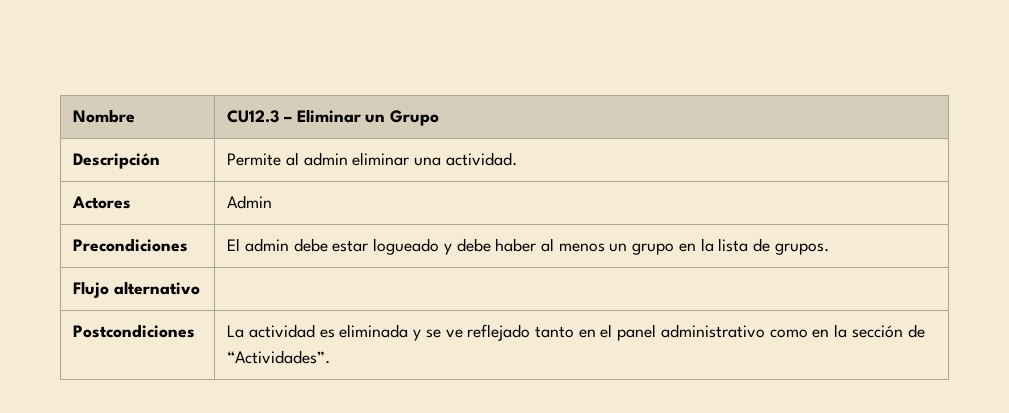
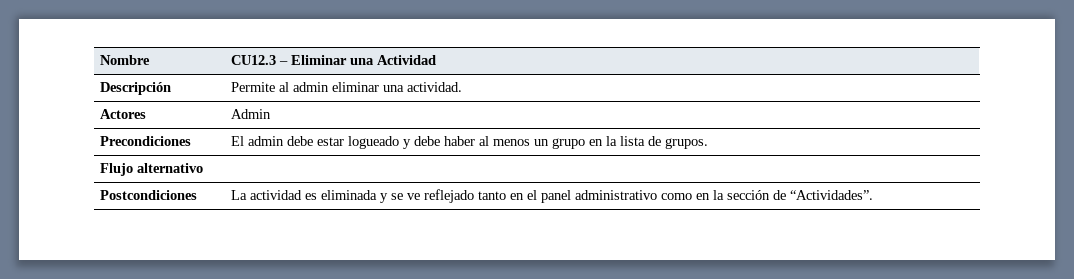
[365,110,440,126] un Grupo -> [350,55,437,65] una Actividad

